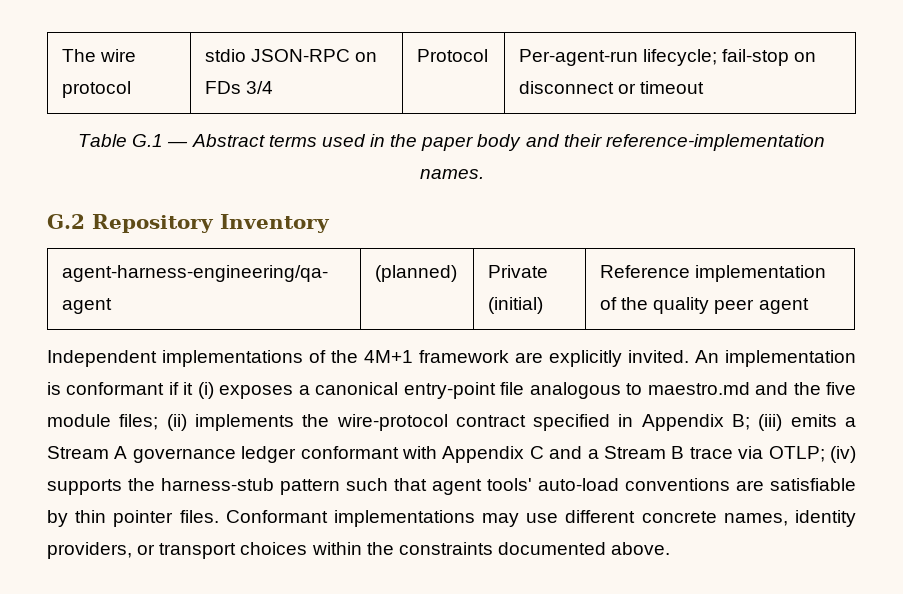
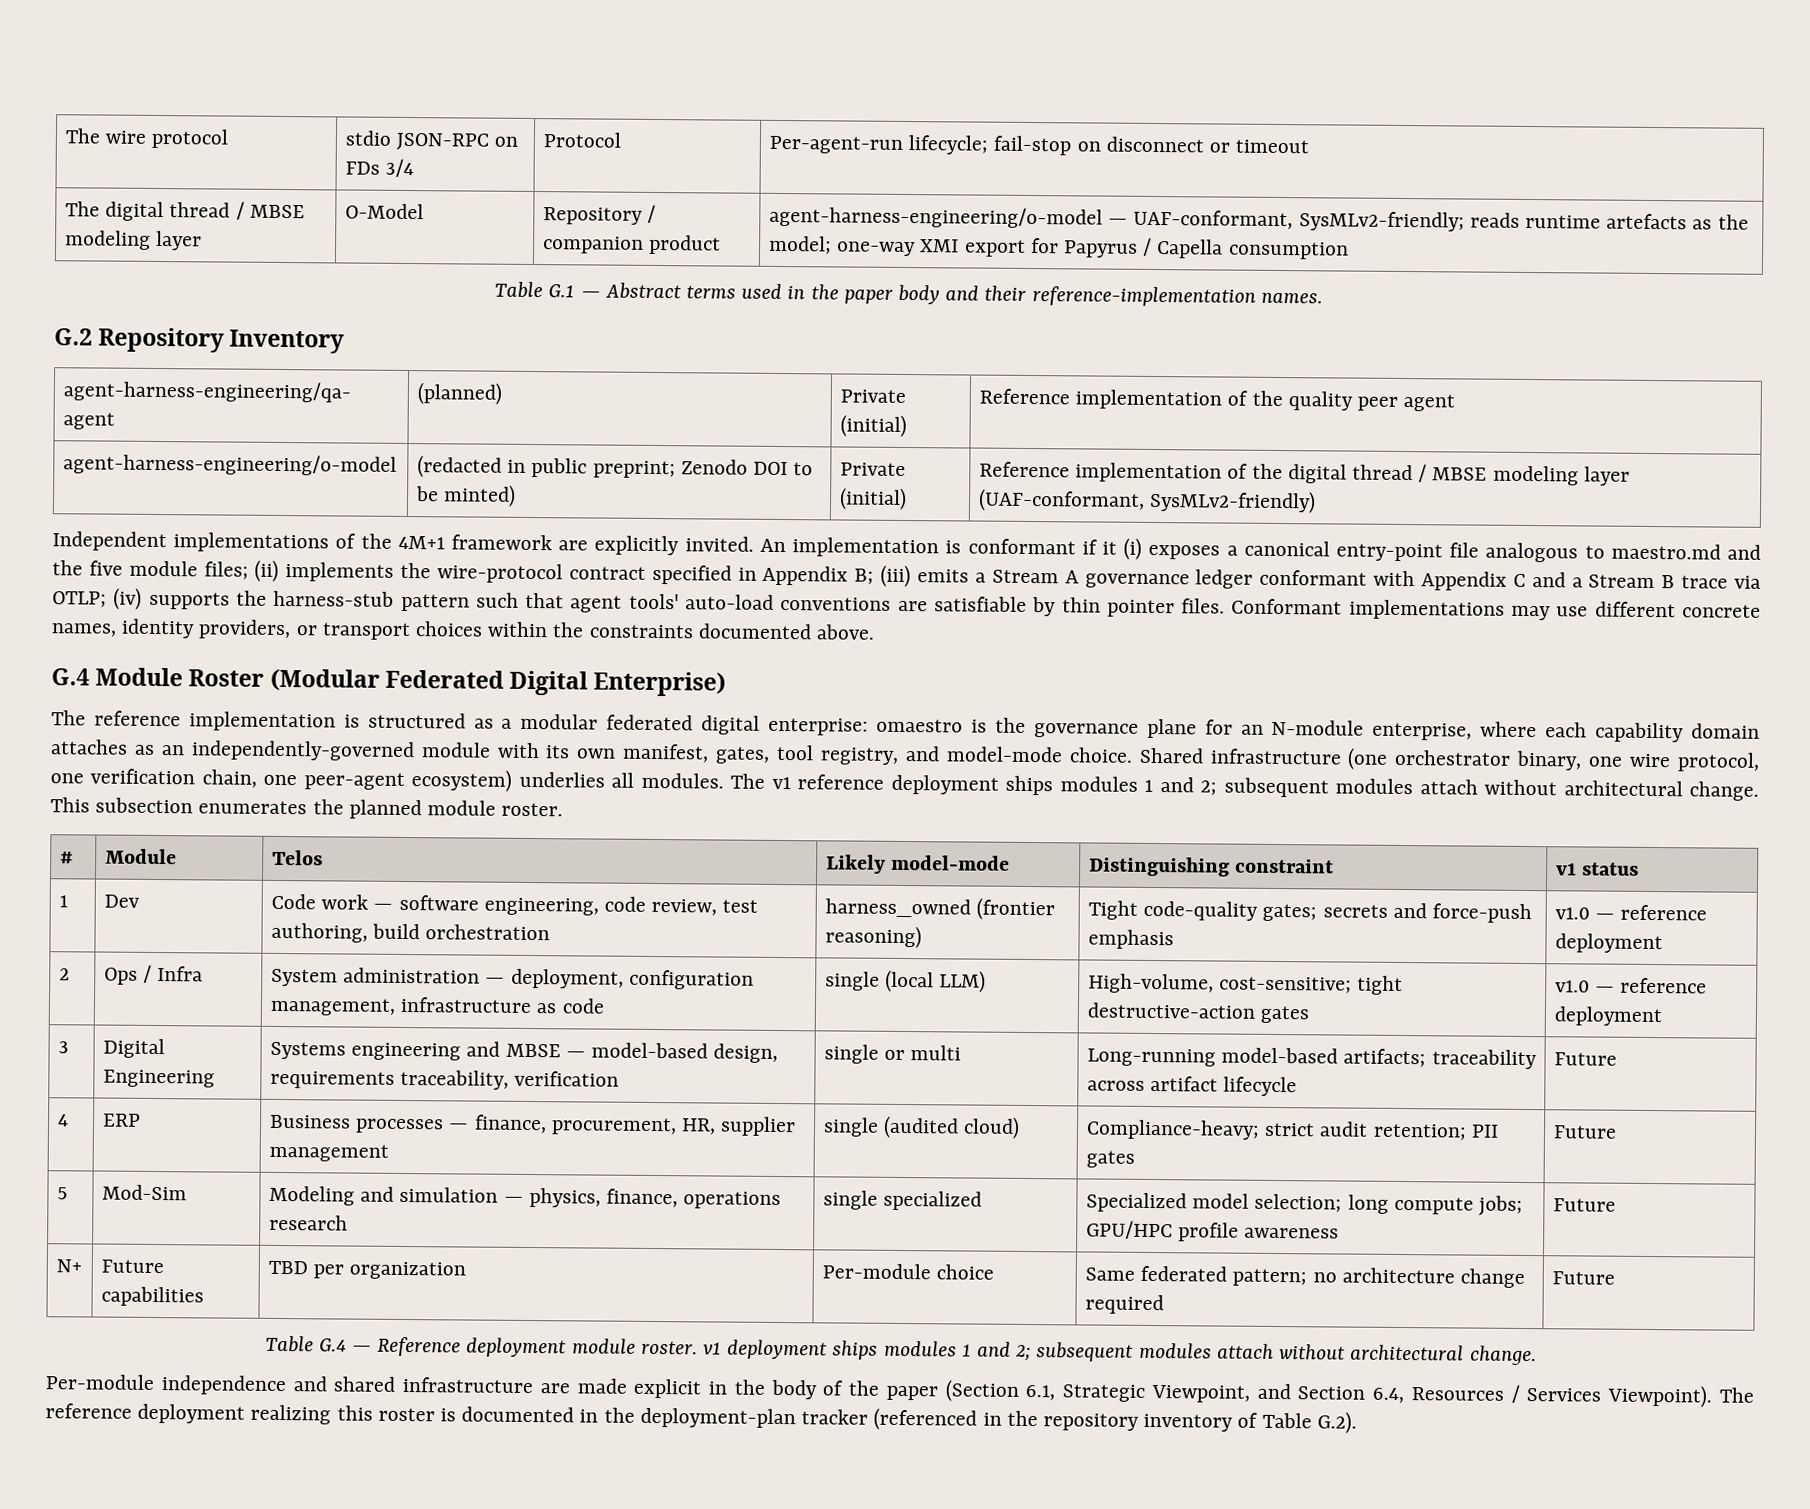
(705, 87) none -> [64,201,305,222] [64,230,203,251] [344,203,424,220] [542,204,657,225] [542,234,722,255] [768,205,1749,232] [768,235,1349,260] // The digital thread / MBSE modeling layer | O-Model | Repository / companion product | agent-harness-engineering/o-model — UAF-conformant, SysMLv2-friendly; reads runtime artefacts as the model; one-way XMI export for Papyrus / Capella consumption
(809, 306) none -> [62,453,397,476] [416,455,814,479] [415,484,517,507] [839,462,906,476] [838,487,907,510] [978,461,1630,486] [977,488,1317,514] // agent-harness-engineering/o-model | (redacted in public preprint; Zenodo DOI to be minted) | Private (initial) | Reference implementation of the digital thread / MBSE modeling layer (UAF-conformant, SysMLv2-friendly)
(671, 548) none -> [51,667,727,697] [51,710,1760,743] [50,739,1761,772] [50,768,1760,801] [50,797,564,820] [59,851,74,864] [104,848,177,865] [271,849,323,866] [825,854,1011,874] [1088,856,1335,877] [1555,862,1640,876] [58,895,68,908] [103,894,140,908] [270,893,759,916] [270,922,551,943] [824,897,1056,921] [824,925,922,949] [1087,900,1532,924] [1087,929,1174,950] [1554,904,1708,921] [1554,933,1663,954] [58,968,70,981] [103,964,204,985] [270,967,754,990] [269,996,605,1016] [824,969,987,993] [1087,973,1404,996] [1086,1002,1310,1024] [1554,977,1708,994] [1553,1006,1662,1027] [57,1041,69,1054] [102,1038,165,1059] [102,1069,215,1088] [269,1041,779,1063] [269,1069,620,1090] [823,1044,962,1064] [1086,1047,1537,1070] [1086,1075,1298,1097] [1553,1052,1617,1066] [56,1114,69,1127] [101,1113,141,1127] [268,1114,797,1137] [268,1143,389,1162] [822,1115,1021,1139] [1085,1119,1499,1141] [1085,1150,1135,1168] [1552,1125,1617,1139] [56,1187,68,1200] [101,1184,187,1201] [268,1185,782,1210] [268,1214,348,1231] [822,1190,983,1211] [1085,1192,1523,1216] [1085,1220,1340,1242] [1552,1198,1616,1212] [55,1259,82,1273] [100,1259,164,1274] [100,1286,204,1307] [267,1260,467,1280] [821,1263,995,1280] [1084,1265,1525,1288] [1084,1294,1164,1315] [1551,1271,1615,1285] [264,1335,1537,1366] [45,1374,1754,1408] [45,1403,1357,1434] // G.4 Module Roster (Modular Federated Digital Enterprise) // The reference implementation is structured as a modular federated digital enterprise: omaestro is the governance plane for an N-module enterprise, where each capability domain attaches as an independently-governed module with its own manifest, gates, tool registry, and model-mode choice. Shared infrastructure (one orchestrator binary, one wire protocol, one verification chain, one peer-agent ecosystem) underlies all modules. The v1 reference deployment ships modules 1 and 2; subsequent modules attach without architectural change. This subsection enumerates the planned module roster. // # | Module | Telos | Likely model-mode | Distinguishing constraint | v1 status // 1 | Dev | Code work — software engineering, code review, test authoring, build orchestration | harness_owned (frontier reasoning) | Tight code-quality gates; secrets and force-push emphasis | v1.0 — reference deployment // 2 | Ops / Infra | System administration — deployment, configuration management, infrastructure as code | single (local LLM) | High-volume, cost-sensitive; tight destructive-action gates | v1.0 — reference deployment // 3 | Digital Engineering | Systems engineering and MBSE — model-based design, requirements traceability, verification | single or multi | Long-running model-based artifacts; traceability across artifact lifecycle | Future // 4 | ERP | Business processes — finance, procurement, HR, supplier management | single (audited cloud) | Compliance-heavy; strict audit retention; PII gates | Future // 5 | Mod-Sim | Modeling and simulation — physics, finance, operations research | single specialized | Specialized model selection; long compute jobs; GPU/HPC profile awareness | Future // N+ | Future capabilities | TBD per organization | Per-module choice | Same federated pattern; no architecture change required | Future // Table G.4 — Reference deployment module roster. v1 deployment ships modules 1 and 2; subsequent modules attach without architectural change. // Per-module independence and shared infrastructure are made explicit in the body of the paper (Section 6.1, Strategic Viewpoint, and Section 6.4, Resources / Services Viewpoint). The reference deployment realizing this roster is documented in the deployment-plan tracker (referenced in the repository inventory of Table G.2).

